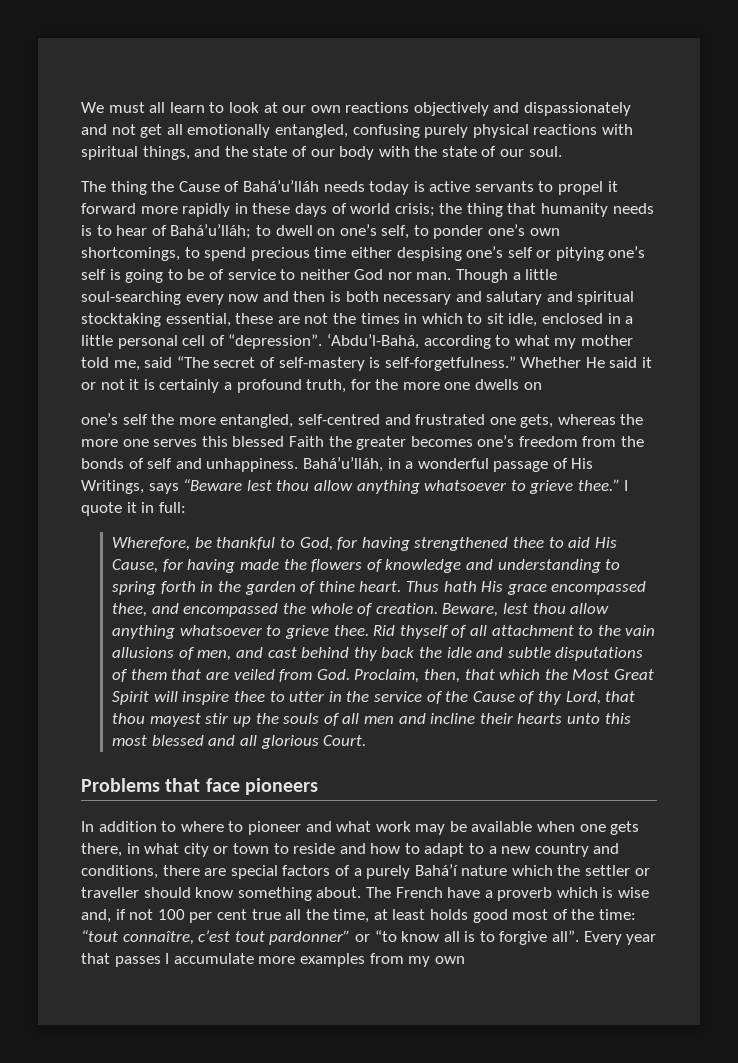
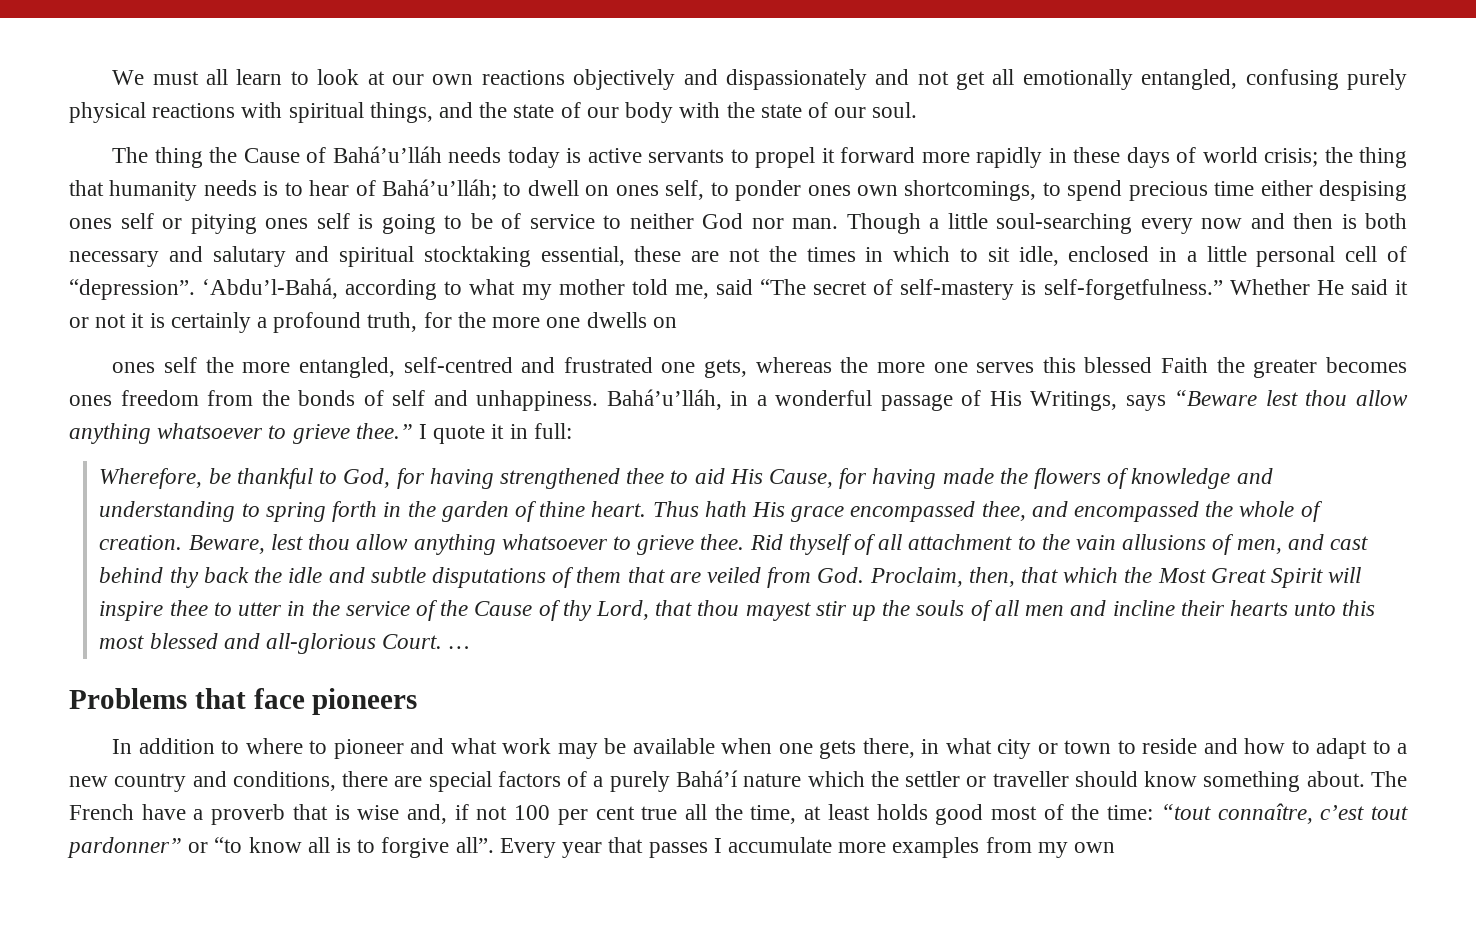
[339,224,377,236] one’s -> [615,185,659,196] ones
[488,224,526,236] one’s -> [807,185,851,196] ones
[466,246,504,258] one’s -> [69,218,112,229] ones
[608,246,646,258] one’s -> [265,218,308,229] ones
[81,413,118,425] one’s -> [112,362,156,373] ones
[477,435,515,447] one’s -> [69,395,112,406] ones
[240,735,319,749] all glorious -> [266,633,377,654] all-glorious
(367, 740) none -> [448,646,469,649] …
[556,887,598,898] which -> [292,804,328,820] that

